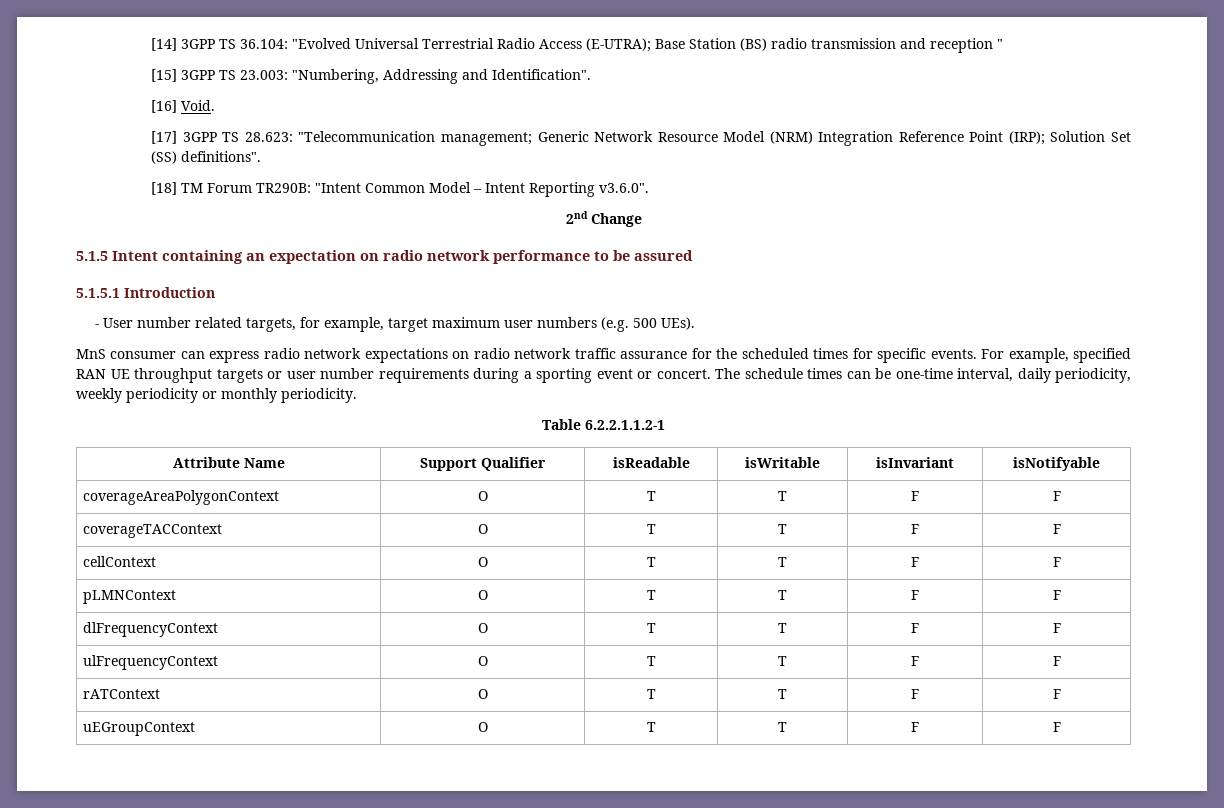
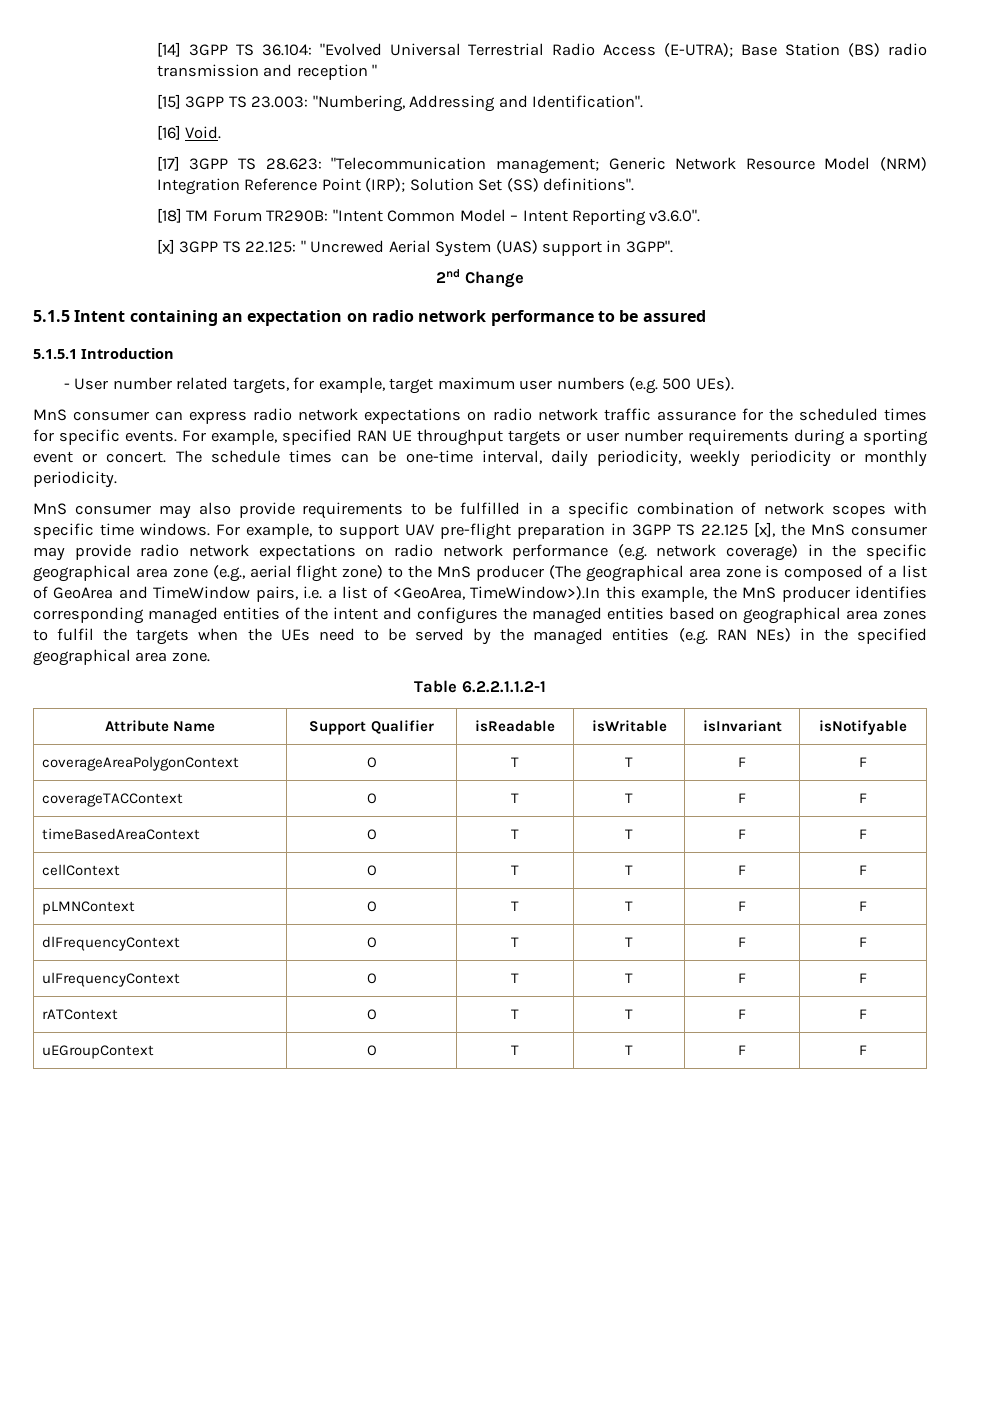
(650, 188) none -> [156,239,673,257] // [x] 3GPP TS 22.125: " Uncrewed Aerial System (UAS) support in 3GPP".
(357, 395) none -> [33,502,927,519] [33,522,927,540] [33,544,927,561] [33,565,928,582] [33,586,927,602] [33,607,928,624] [33,628,928,645] [33,649,210,666] // MnS consumer may also provide requirements to be fulfilled in a specific combination of network scopes with specific time windows. For example, to support UAV pre-flight preparation in 3GPP TS 22.125 [x], the MnS consumer may provide radio network expectations on radio network performance (e.g. network coverage) in the specific geographical area zone (e.g., aerial flight zone) to the MnS producer (The geographical area zone is composed of a list of GeoArea and TimeWindow pairs, i.e. a list of <GeoArea, TimeWindow>).In this example, the MnS producer identifies corresponding managed entities of the intent and configures the managed entities based on geographical area zones to fulfil the targets when the UEs need to be served by the managed entities (e.g. RAN NEs) in the specified geographical area zone.
(1061, 529) none -> [42,828,201,840] [366,829,377,840] [511,829,519,839] [625,829,633,839] [738,829,746,839] [859,829,867,839] // timeBasedAreaContext | O | T | T | F | F

